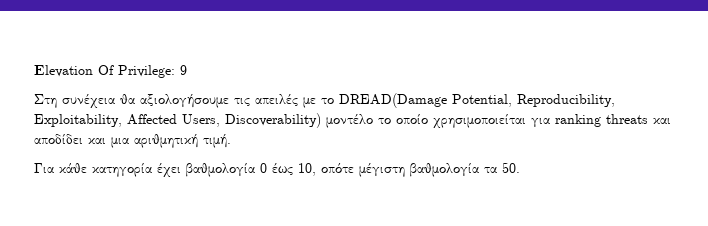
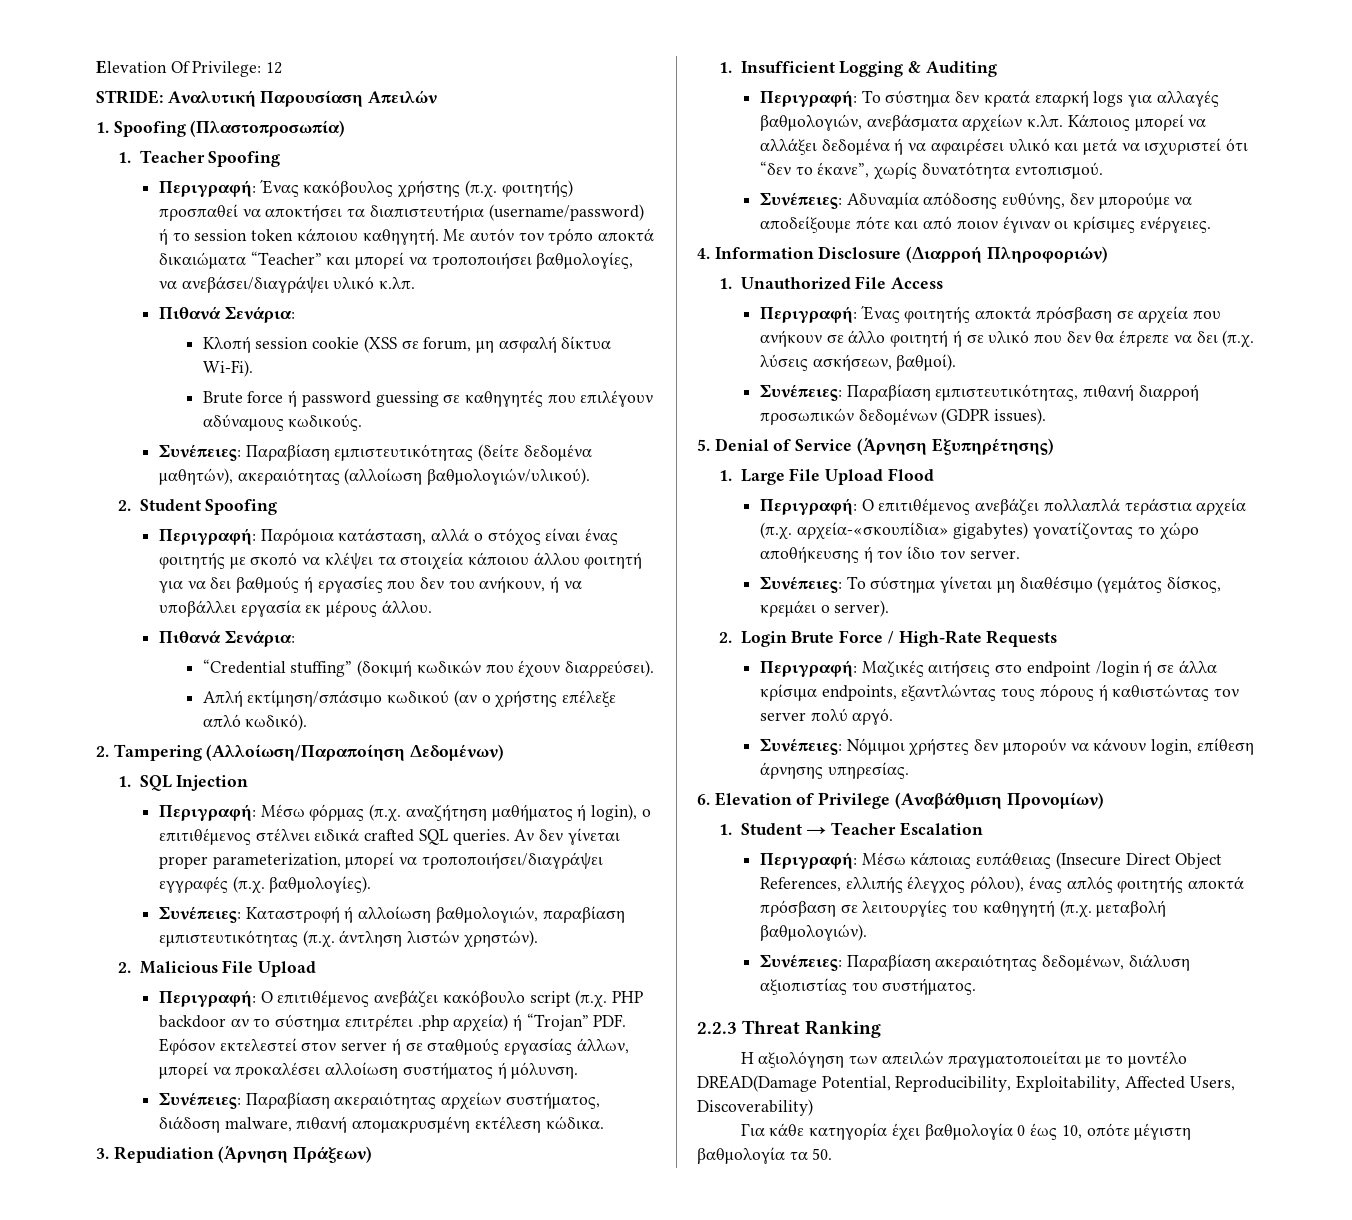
[180,65,187,75] [34,94,298,108] 9 // Στη συνέχεια θα αξιολογήσουμε τις απειλές -> [266,62,283,74] [96,90,438,107] [96,120,346,137] [117,150,281,167] [158,179,573,198] [158,204,644,221] [158,228,655,245] [158,251,634,269] [158,276,416,293] [158,306,295,323] [202,336,612,353] [202,360,253,377] [202,390,654,407] [202,414,363,431] [158,444,592,461] [158,468,591,485] [117,499,278,515] [158,528,619,546] [158,552,643,570] [158,576,582,593] [158,600,432,617] [158,630,295,647] [202,659,654,678] [202,690,616,708] [202,714,308,731] [96,744,505,761] [117,775,249,791] [158,804,651,822] [158,828,620,845] [158,852,603,869] [158,876,372,894] [158,906,625,923] [158,930,538,948] [117,960,317,977] [158,990,644,1008] [158,1013,627,1032] [158,1038,629,1055] [158,1062,579,1079] [158,1092,600,1110] [158,1116,604,1133] [96,1145,373,1163] [718,61,997,77] [759,90,1219,107] [759,114,1207,132] [759,138,1249,156] [759,161,1103,180] [759,192,1193,209] [759,216,1211,233] [697,246,1108,263] [718,276,944,290] [759,305,1222,324] [759,330,1255,348] [759,354,957,371] [759,384,1199,401] [759,408,1047,425] [697,437,1054,455] [718,468,934,485] [759,498,1247,516] [759,522,1199,540] [759,546,1020,563] [759,576,1222,593] [759,600,890,617] [718,630,1058,647] [759,660,1217,677] [759,684,1240,701] [759,708,894,725] [759,738,1254,756] [759,762,909,779] [697,792,1104,809] [718,822,983,836] [759,852,1223,869] [759,876,1245,894] [759,900,1167,918] [759,924,867,941] [759,954,1190,971] [759,978,977,995] [697,1020,882,1038] [740,1051,1081,1068] 12 // STRIDE: Αναλυτική Παρουσίαση Απειλών // 1. Spoofing (Πλαστοπροσωπία) // 1. Teacher Spoofing // Περιγραφή: Ένας κακόβουλος χρήστης (π.χ. φοιτητής) προσπαθεί να αποκτήσει τα διαπιστευτήρια (username/password) ή το session token κάποιου καθηγητή. Με αυτόν τον τρόπο αποκτά δικαιώματα “Teacher” και μπορεί να τροποποιήσει βαθμολογίες, να ανεβάσει/διαγράψει υλικό κ.λπ. // Πιθανά Σενάρια: // Κλοπή session cookie (XSS σε forum, μη ασφαλή δίκτυα Wi-Fi). // Brute force ή password guessing σε καθηγητές που επιλέγουν αδύναμους κωδικούς. // Συνέπειες: Παραβίαση εμπιστευτικότητας (δείτε δεδομένα μαθητών), ακεραιότητας (αλλοίωση βαθμολογιών/υλικού). // 2. Student Spoofing // Περιγραφή: Παρόμοια κατάσταση, αλλά ο στόχος είναι ένας φοιτητής με σκοπό να κλέψει τα στοιχεία κάποιου άλλου φοιτητή για να δει βαθμούς ή εργασίες που δεν του ανήκουν, ή να υποβάλλει εργασία εκ μέρους άλλου. // Πιθανά Σενάρια: // “Credential stuffing” (δοκιμή κωδικών που έχουν διαρρεύσει). // Απλή εκτίμηση/σπάσιμο κωδικού (αν ο χρήστης επέλεξε απλό κωδικό). // 2. Tampering (Αλλοίωση/Παραποίηση Δεδομένων) // 1. SQL Injection // Περιγραφή: Μέσω φόρμας (π.χ. αναζήτηση μαθήματος ή login), ο επιτιθέμενος στέλνει ειδικά crafted SQL queries. Αν δεν γίνεται proper parameterization, μπορεί να τροποποιήσει/διαγράψει εγγραφές (π.χ. βαθμολογίες). // Συνέπειες: Καταστροφή ή αλλοίωση βαθμολογιών, παραβίαση εμπιστευτικότητας (π.χ. άντληση λιστών χρηστών). // 2. Malicious File Upload // Περιγραφή: Ο επιτιθέμενος ανεβάζει κακόβουλο script (π.χ. PHP backdoor αν το σύστημα επιτρέπει .php αρχεία) ή “Trojan” PDF. Εφόσον εκτελεστεί στον server ή σε σταθμούς εργασίας άλλων, μπορεί να προκαλέσει αλλοίωση συστήματος ή μόλυνση. // Συνέπειες: Παραβίαση ακεραιότητας αρχείων συστήματος, διάδοση malware, πιθανή απομακρυσμένη εκτέλεση κώδικα. // 3. Repudiation (Άρνηση Πράξεων) // 1. Insufficient Logging & Auditing // Περιγραφή: Το σύστημα δεν κρατά επαρκή logs για αλλαγές βαθμολογιών, ανεβάσματα αρχείων κ.λπ. Κάποιος μπορεί να αλλάξει δεδομένα ή να αφαιρέσει υλικό και μετά να ισχυριστεί ότι “δεν το έκανε”, χωρίς δυνατότητα εντοπισμού. // Συνέπειες: Αδυναμία απόδοσης ευθύνης, δεν μπορούμε να αποδείξουμε πότε και από ποιον έγιναν οι κρίσιμες ενέργειες. // 4. Information Disclosure (Διαρροή Πληροφοριών) // 1. Unauthorized File Access // Περιγραφή: Ένας φοιτητής αποκτά πρόσβαση σε αρχεία που ανήκουν σε άλλο φοιτητή ή σε υλικό που δεν θα έπρεπε να δει (π.χ. λύσεις ασκήσεων, βαθμοί). // Συνέπειες: Παραβίαση εμπιστευτικότητας, πιθανή διαρροή προσωπικών δεδομένων (GDPR issues). // 5. Denial of Service (Άρνηση Εξυπηρέτησης) // 1. Large File Upload Flood // Περιγραφή: Ο επιτιθέμενος ανεβάζει πολλαπλά τεράστια αρχεία (π.χ. αρχεία-«σκουπίδια» gigabytes) γονατίζοντας το χώρο αποθήκευσης ή τον ίδιο τον server. // Συνέπειες: Το σύστημα γίνεται μη διαθέσιμο (γεμάτος δίσκος, κρεμάει ο server). // 2. Login Brute Force / High-Rate Requests // Περιγραφή: Μαζικές αιτήσεις στο endpoint /login ή σε άλλα κρίσιμα endpoints, εξαντλώντας τους πόρους ή καθιστώντας τον server πολύ αργό. // Συνέπειες: Νόμιμοι χρήστες δεν μπορούν να κάνουν login, επίθεση άρνησης υπηρεσίας. // 6. Elevation of Privilege (Αναβάθμιση Προνομίων) // 1. Student → Teacher Escalation // Περιγραφή: Μέσω κάποιας ευπάθειας (Insecure Direct Object References, ελλιπής έλεγχος ρόλου), ένας απλός φοιτητής αποκτά πρόσβαση σε λειτουργίες του καθηγητή (π.χ. μεταβολή βαθμολογιών). // Συνέπειες: Παραβίαση ακεραιότητας δεδομένων, διάλυση αξιοπιστίας του συστήματος. // 2.2.3 Threat Ranking // Η αξιολόγηση των απειλών πραγματοποιείται
(334, 100) none -> [1127,1051,1187,1068] μοντέλο
[326,114,671,128] [34,134,231,148] μοντέλο το οποίο χρησιμοποιείται για ranking threats και αποδίδει και μια αριθμητική τιμή. -> (813, 1107) none

